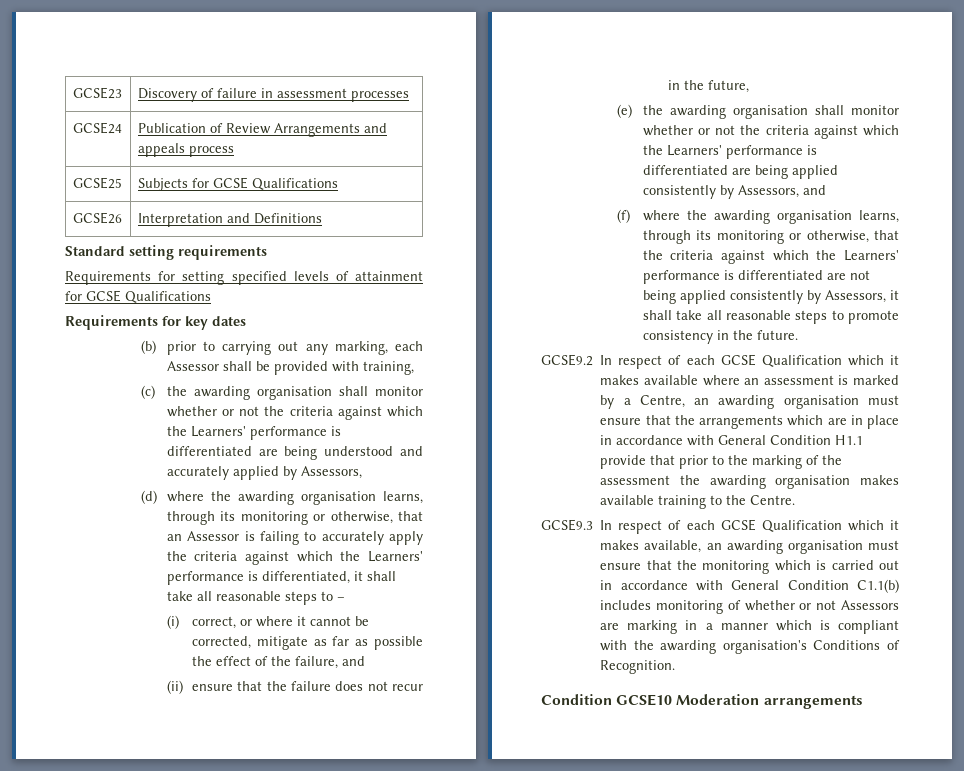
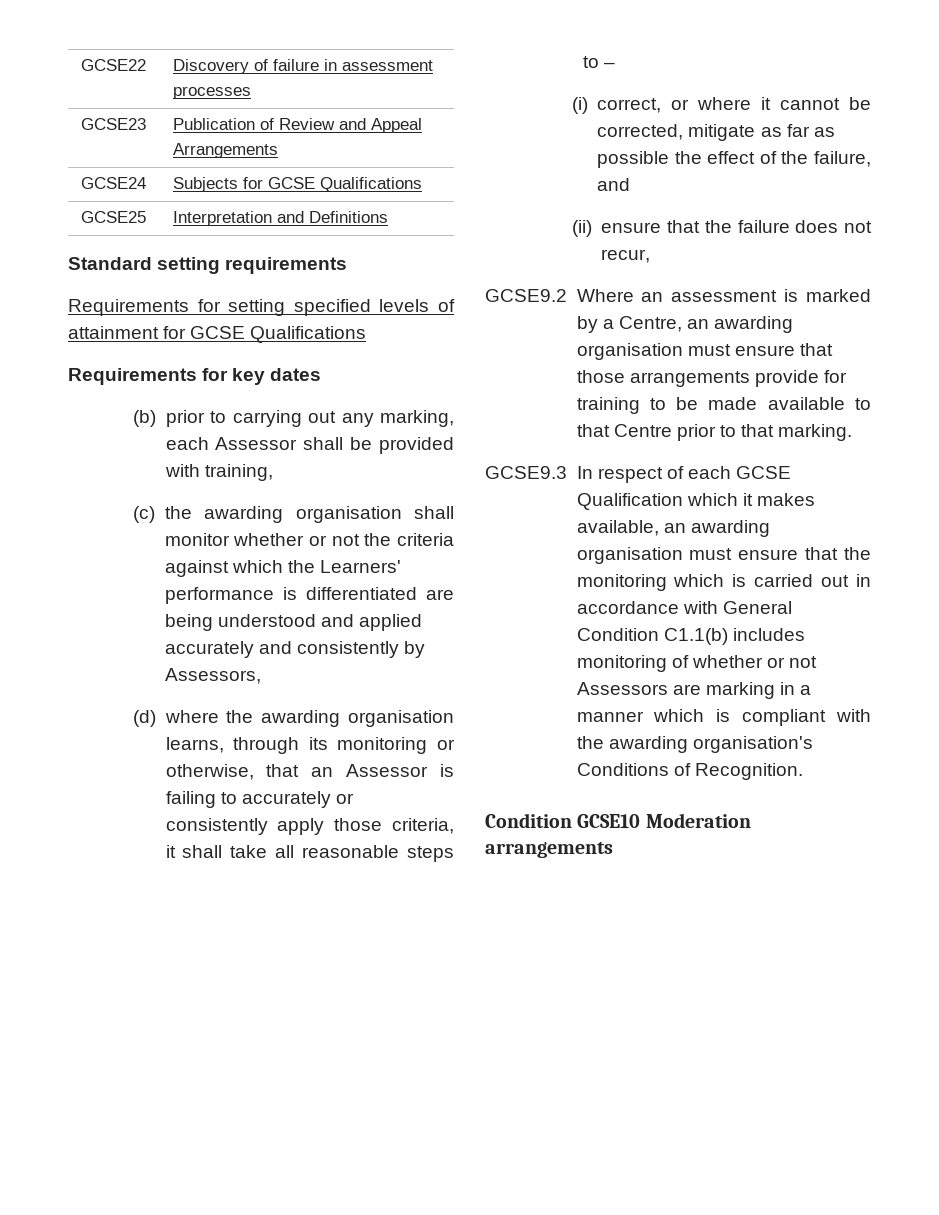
[72,87,122,99] GCSE23 -> [81,59,147,71] GCSE22
[72,122,122,134] GCSE24 -> [81,118,147,130] GCSE23
(271, 128) none -> [339,118,423,133] and Appeal
[363,123,387,133] [137,143,234,157] [72,177,122,189] and appeals process // GCSE25 -> [81,177,147,189] // GCSE24
[72,212,122,224] GCSE26 -> [81,211,147,223] GCSE25
[166,466,279,480] accurately applied -> [359,614,423,631] [164,641,399,658] applied accurately and consistently
[389,531,423,545] [166,551,424,565] [166,571,350,585] apply the criteria against which the Learners' performance is differentiated, -> [336,793,355,804] [165,818,454,835] or consistently apply those criteria,
[392,684,423,691] [668,80,750,93] [617,104,899,119] [642,125,899,139] [642,145,817,159] [642,165,838,179] [642,185,826,199] [617,209,899,224] [642,230,899,244] [642,250,899,264] [642,270,870,284] [642,290,899,304] [642,310,899,324] [642,330,798,344] [541,354,899,369] [600,375,740,386] recur in the future, // (e) the awarding organisation shall monitor whether or not the criteria against which the Learners' performance is differentiated are being applied consistently by Assessors, and // (f) where the awarding organisation learns, through its monitoring or otherwise, that the criteria against which the Learners' performance is differentiated are not being applied consistently by Assessors, it shall take all reasonable steps to promote consistency in the future. // GCSE9.2 In respect of each GCSE Qualification which it makes available where -> [601,249,651,263] [485,289,634,302] recur, // GCSE9.2 Where
[674,415,899,429] [600,435,864,446] [600,455,843,469] [600,475,899,489] [600,495,796,509] the arrangements which are in place in accordance with General Condition H1.1 provide that prior to the marking of the assessment the awarding organisation makes available training to the Centre. -> [576,370,847,387] [576,397,871,414] [576,424,853,441] those arrangements provide for training to be made available to that Centre prior to that marking.

